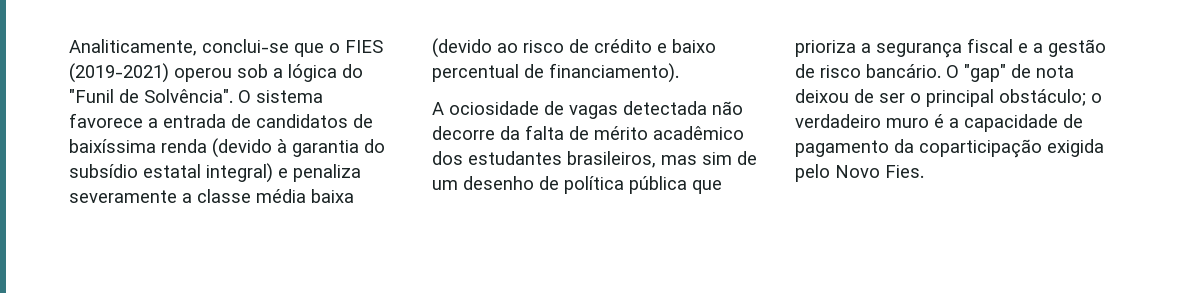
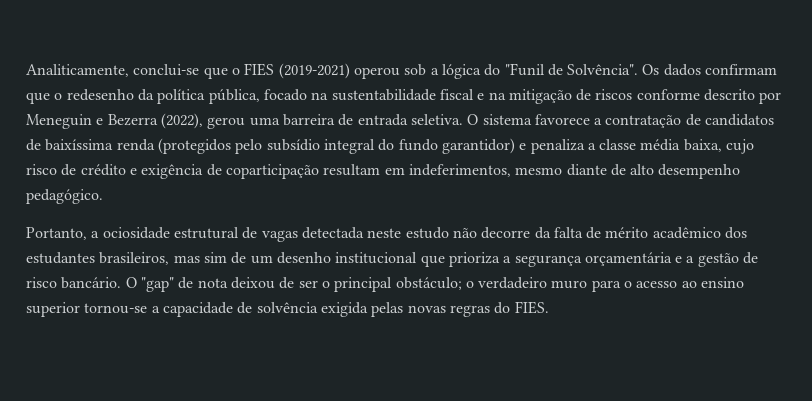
(233, 96) none -> [642,64,778,76] [26,89,782,104] [26,113,463,129] Os dados confirmam que o redesenho da política pública, focado na sustentabilidade fiscal e na mitigação de riscos conforme descrito por Meneguin e Bezerra (2022), gerou uma barreira de entrada seletiva.
[163,114,226,128] entrada -> [605,115,682,128] contratação
[212,138,385,158] [69,163,273,183] (devido à garantia do subsídio estatal integral) -> [157,138,515,154] (protegidos pelo subsídio integral do fundo garantidor)
[69,190,177,203] severamente -> (585, 146) none
[311,189,354,203] [432,38,518,58] baixa (devido ao -> [683,139,755,154] baixa, cujo
[672,39,716,53] [432,63,679,83] [432,101,539,115] baixo percentual de financiamento). // A ociosidade -> [141,164,741,179] [26,189,103,204] [26,227,239,240] exigência de coparticipação resultam em indeferimentos, mesmo diante de alto desempenho pedagógico. // Portanto, a ociosidade estrutural
(707, 108) none -> [367,227,449,239] neste estudo
[539,176,687,194] de política pública -> [335,252,418,264] institucional
[967,38,1013,53] fiscal -> [584,252,672,266] orçamentária
[934,114,1083,132] [795,139,1104,158] [795,164,924,182] é a capacidade de pagamento da coparticipação exigida pelo Novo Fies. -> [591,277,745,292] [26,301,549,317] para o acesso ao ensino superior tornou-se a capacidade de solvência exigida pelas novas regras do FIES.

